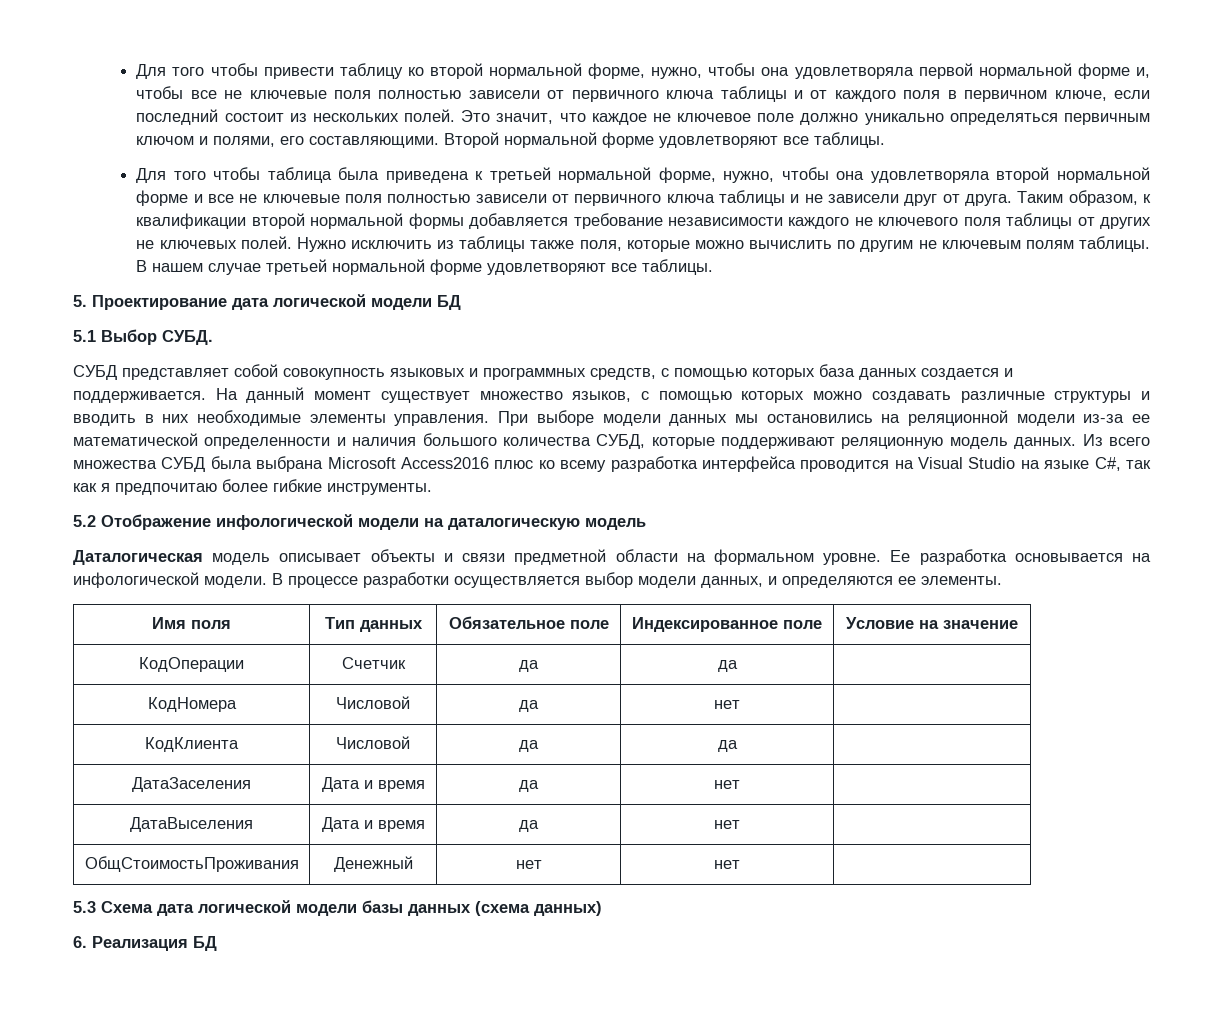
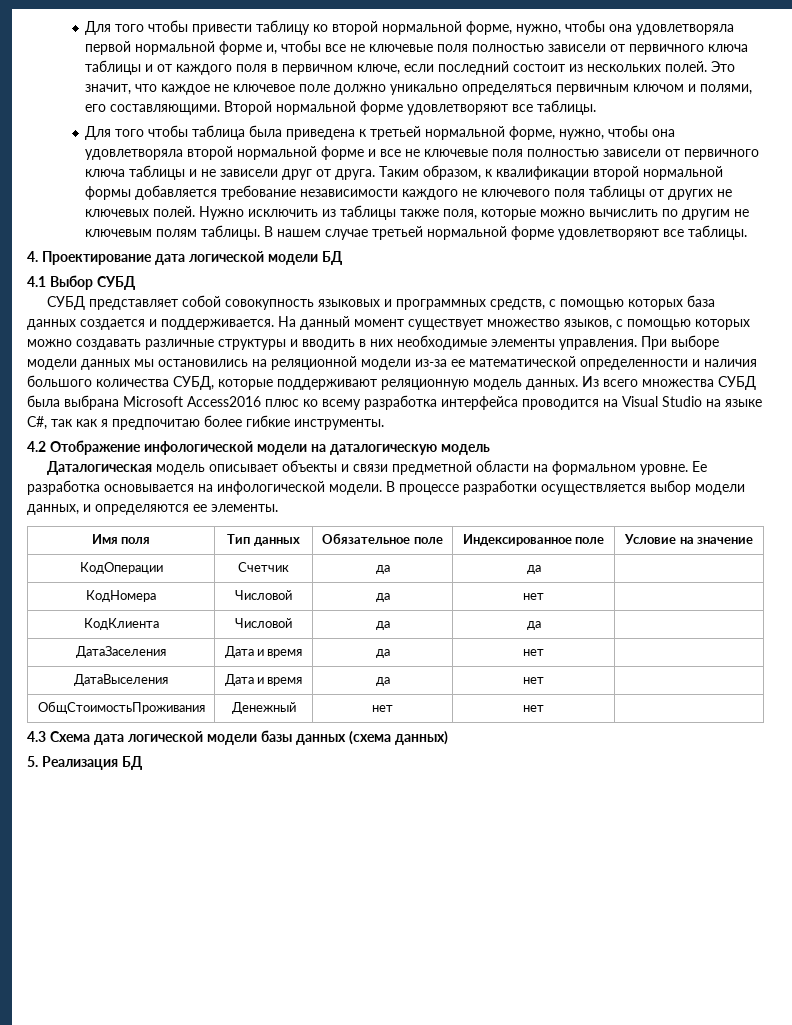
[73,295,87,307] 5. -> [27,251,38,262] 4.
[73,329,213,345] 5.1 Выбор СУБД. -> [27,275,135,290] 4.1 Выбор СУБД
[73,515,96,527] 5.2 -> [27,441,46,452] 4.2
[73,901,96,913] 5.3 -> [27,731,46,742] 4.3
[73,936,87,948] 6. -> [27,756,38,767] 5.

